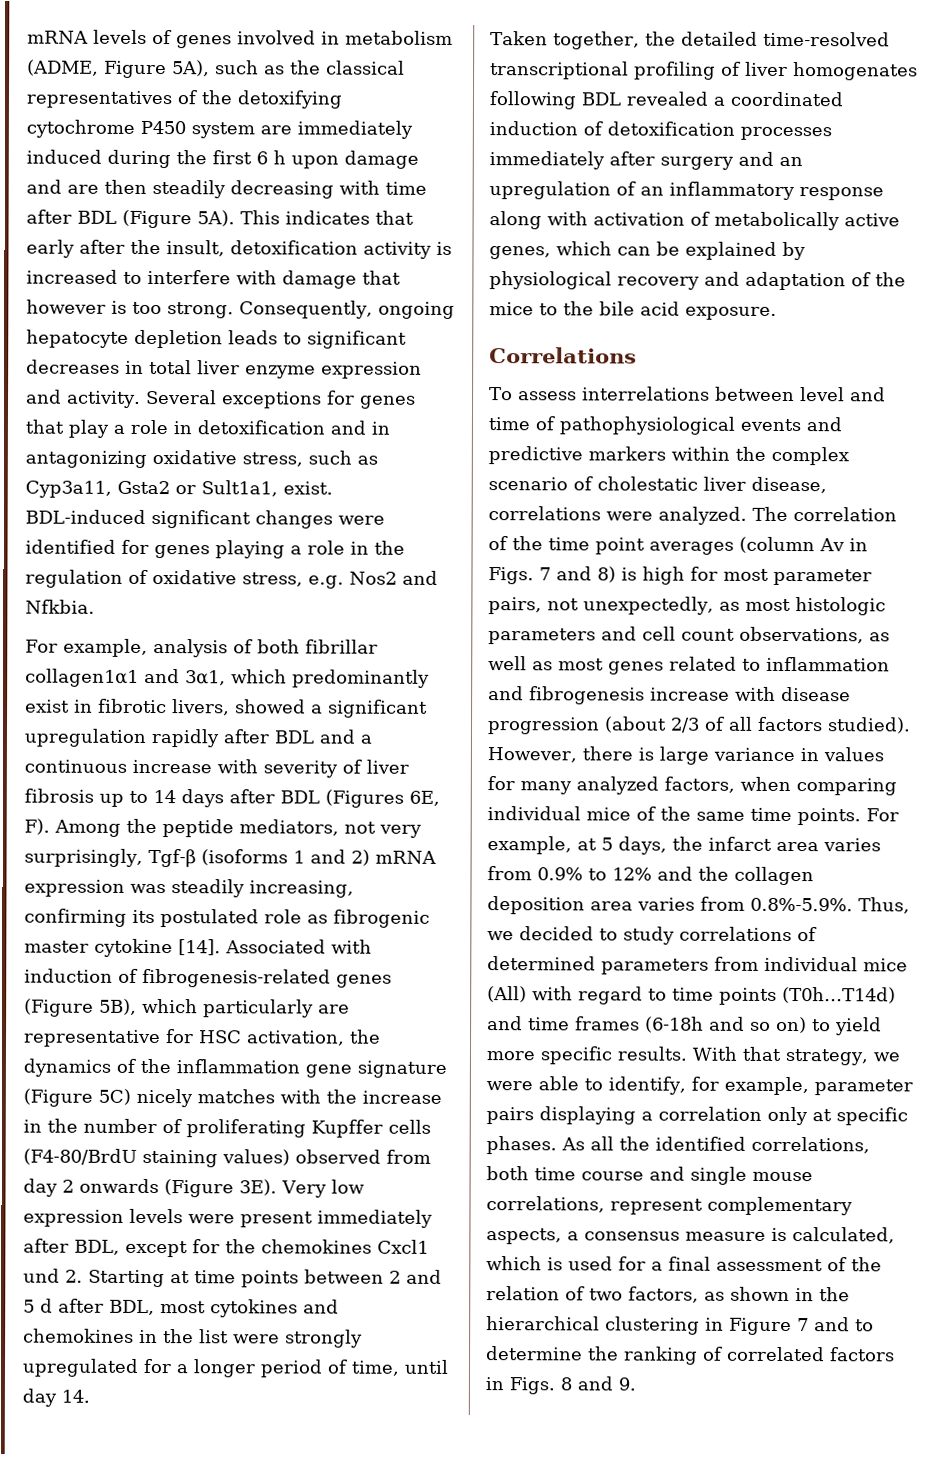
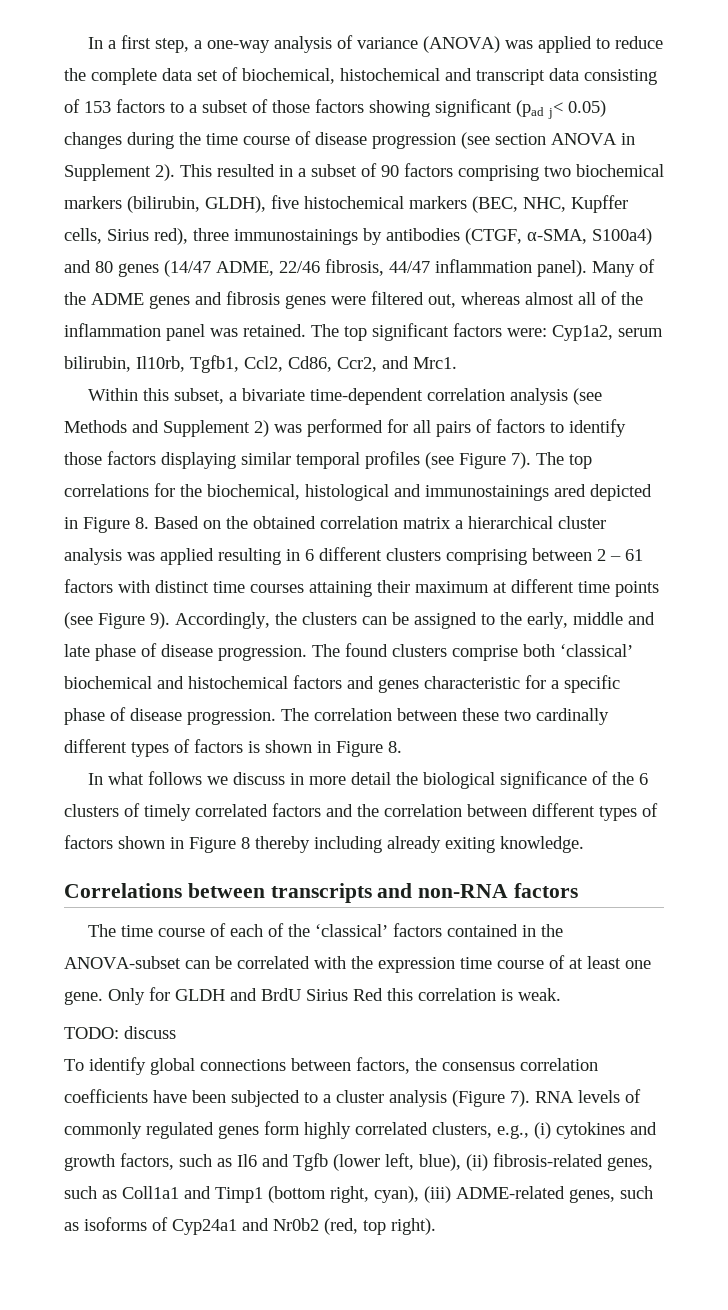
[27,29,453,49] [27,59,405,79] [26,90,343,109] [26,119,413,139] [26,149,419,169] [26,179,427,199] [26,209,414,229] [26,239,452,259] [26,269,401,289] [26,299,455,319] [26,329,407,349] [26,359,422,379] [26,389,416,409] [25,419,390,438] [25,450,378,468] [25,480,333,498] [25,509,385,529] [25,539,405,559] [25,569,438,589] [25,599,95,614] [25,638,378,658] [25,668,430,688] [25,698,428,718] [24,728,372,748] [24,759,409,778] [24,788,440,808] [24,818,422,838] [24,848,437,868] [24,879,354,898] [24,908,430,928] [24,938,372,958] [24,968,392,988] [24,998,350,1018] [23,1029,381,1048] [23,1058,447,1078] [23,1088,442,1108] [23,1118,431,1138] [23,1148,431,1168] [23,1178,365,1198] [23,1208,433,1228] [23,1238,429,1258] [23,1268,442,1288] [23,1298,339,1318] [23,1328,363,1348] [22,1358,449,1378] [22,1388,90,1407] [490,31,890,50] [490,61,918,81] [489,91,844,110] [489,121,832,141] [489,151,803,170] [489,181,884,201] [489,211,900,231] [489,241,806,261] [489,271,906,291] [489,301,777,320] [489,347,637,364] [489,386,886,402] [488,416,842,435] [488,446,849,466] [488,476,827,494] [488,506,897,525] [488,536,868,555] [488,566,872,586] [488,596,886,616] [488,626,890,645] [488,656,890,675] [488,686,851,705] [487,716,911,735] [487,746,884,765] [487,776,897,796] [487,806,899,826] [487,836,881,855] [487,866,814,886] [487,896,910,915] [487,926,817,945] [487,956,908,975] [487,986,896,1005] [487,1016,882,1036] [486,1046,900,1066] [486,1076,913,1096] [486,1106,908,1126] [486,1136,870,1155] [486,1166,813,1185] [486,1196,853,1216] [486,1227,895,1245] [486,1256,882,1272] [486,1286,850,1303] [486,1316,874,1336] [486,1346,895,1365] [485,1376,636,1395] mRNA levels of genes involved in metabolism (ADME, Figure 5A), such as the classical representatives of the detoxifying cytochrome P450 system are immediately induced during the first 6 h upon damage and are then steadily decreasing with time after BDL (Figure 5A). This indicates that early after the insult, detoxification activity is increased to interfere with damage that however is too strong. Consequently, ongoing hepatocyte depletion leads to significant decreases in total liver enzyme expression and activity. Several exceptions for genes that play a role in detoxification and in antagonizing oxidative stress, such as Cyp3a11, Gsta2 or Sult1a1, exist. BDL-induced significant changes were identified for genes playing a role in the regulation of oxidative stress, e.g. Nos2 and Nfkbia. // For example, analysis of both fibrillar collagen1α1 and 3α1, which predominantly exist in fibrotic livers, showed a significant upregulation rapidly after BDL and a continuous increase with severity of liver fibrosis up to 14 days after BDL (Figures 6E, F). Among the peptide mediators, not very surprisingly, Tgf-β (isoforms 1 and 2) mRNA expression was steadily increasing, confirming its postulated role as fibrogenic master cytokine [14]. Associated with induction of fibrogenesis-related genes (Figure 5B), which particularly are representative for HSC activation, the dynamics of the inflammation gene signature (Figure 5C) nicely matches with the increase in the number of proliferating Kupffer cells (F4-80/BrdU staining values) observed from day 2 onwards (Figure 3E). Very low expression levels were present immediately after BDL, except for the chemokines Cxcl1 und 2. Starting at time points between 2 and 5 d after BDL, most cytokines and chemokines in the list were strongly upregulated for a longer period of time, until day 14. // Taken together, the detailed time-resolved transcriptional profiling of liver homogenates following BDL revealed a coordinated induction of detoxification processes immediately after surgery and an upregulation of an inflammatory response along with activation of metabolically active genes, which can be explained by physiological recovery and adaptation of the mice to the bile acid exposure. // Correlations // To assess interrelations between level and time of pathophysiological events and predictive markers within the complex scenario of cholestatic liver disease, correlations were analyzed. The correlation of the time point averages (column Av in Figs. 7 and 8) is high for most parameter pairs, not unexpectedly, as most histologic parameters and cell count observations, as well as most genes related to inflammation and fibrogenesis increase with disease progression (about 2/3 of all factors studied). However, there is large variance in values for many analyzed factors, when comparing individual mice of the same time points. For example, at 5 days, the infarct area varies from 0.9% to 12% and the collagen deposition area varies from 0.8%-5.9%. Thus, we decided to study correlations of determined parameters from individual mice (All) with regard to time points (T0h...T14d) and time frames (6-18h and so on) to yield more specific results. With that strategy, we were able to identify, for example, parameter pairs displaying a correlation only at specific phases. As all the identified correlations, both time course and single mouse correlations, represent complementary aspects, a consensus measure is calculated, which is used for a final assessment of the relation of two factors, as shown in the hierarchical clustering in Figure 7 and to determine the ranking of correlated factors in Figs. 8 and 9. -> [88,35,664,53] [64,67,657,85] [64,99,606,119] [64,131,635,149] [64,163,664,181] [64,195,628,213] [64,228,652,245] [64,259,655,277] [64,291,643,309] [64,323,663,341] [64,355,457,373] [88,388,603,405] [64,419,626,437] [64,451,592,469] [64,483,652,501] [64,516,606,533] [64,547,643,565] [64,579,659,597] [64,612,655,629] [64,643,633,661] [64,675,620,693] [64,707,609,725] [64,739,402,757] [88,771,649,789] [64,803,658,821] [64,835,584,853] [64,883,579,903] [88,923,564,937] [64,955,651,973] [64,987,561,1005] [64,1026,176,1039] [64,1057,598,1075] [64,1089,641,1107] [64,1121,657,1139] [64,1153,653,1171] [64,1186,653,1203] [64,1217,436,1235] In a first step, a one-way analysis of variance (ANOVA) was applied to reduce the complete data set of biochemical, histochemical and transcript data consisting of 153 factors to a subset of those factors showing significant (pad j< 0.05) changes during the time course of disease progression (see section ANOVA in Supplement 2). This resulted in a subset of 90 factors comprising two biochemical markers (bilirubin, GLDH), five histochemical markers (BEC, NHC, Kupffer cells, Sirius red), three immunostainings by antibodies (CTGF, α-SMA, S100a4) and 80 genes (14/47 ADME, 22/46 fibrosis, 44/47 inflammation panel). Many of the ADME genes and fibrosis genes were filtered out, whereas almost all of the inflammation panel was retained. The top significant factors were: Cyp1a2, serum bilirubin, Il10rb, Tgfb1, Ccl2, Cd86, Ccr2, and Mrc1. // Within this subset, a bivariate time-dependent correlation analysis (see Methods and Supplement 2) was performed for all pairs of factors to identify those factors displaying similar temporal profiles (see Figure 7). The top correlations for the biochemical, histological and immunostainings ared depicted in Figure 8. Based on the obtained correlation matrix a hierarchical cluster analysis was applied resulting in 6 different clusters comprising between 2 – 61 factors with distinct time courses attaining their maximum at different time points (see Figure 9). Accordingly, the clusters can be assigned to the early, middle and late phase of disease progression. The found clusters comprise both ‘classical’ biochemical and histochemical factors and genes characteristic for a specific phase of disease progression. The correlation between these two cardinally different types of factors is shown in Figure 8. // In what follows we discuss in more detail the biological significance of the 6 clusters of timely correlated factors and the correlation between different types of factors shown in Figure 8 thereby including already exiting knowledge. // Correlations between transcripts and non-RNA factors // The time course of each of the ‘classical’ factors contained in the ANOVA-subset can be correlated with the expression time course of at least one gene. Only for GLDH and BrdU Sirius Red this correlation is weak. // TODO: discuss // To identify global connections between factors, the consensus correlation coefficients have been subjected to a cluster analysis (Figure 7). RNA levels of commonly regulated genes form highly correlated clusters, e.g., (i) cytokines and growth factors, such as Il6 and Tgfb (lower left, blue), (ii) fibrosis-related genes, such as Coll1a1 and Timp1 (bottom right, cyan), (iii) ADME-related genes, such as isoforms of Cyp24a1 and Nr0b2 (red, top right).

